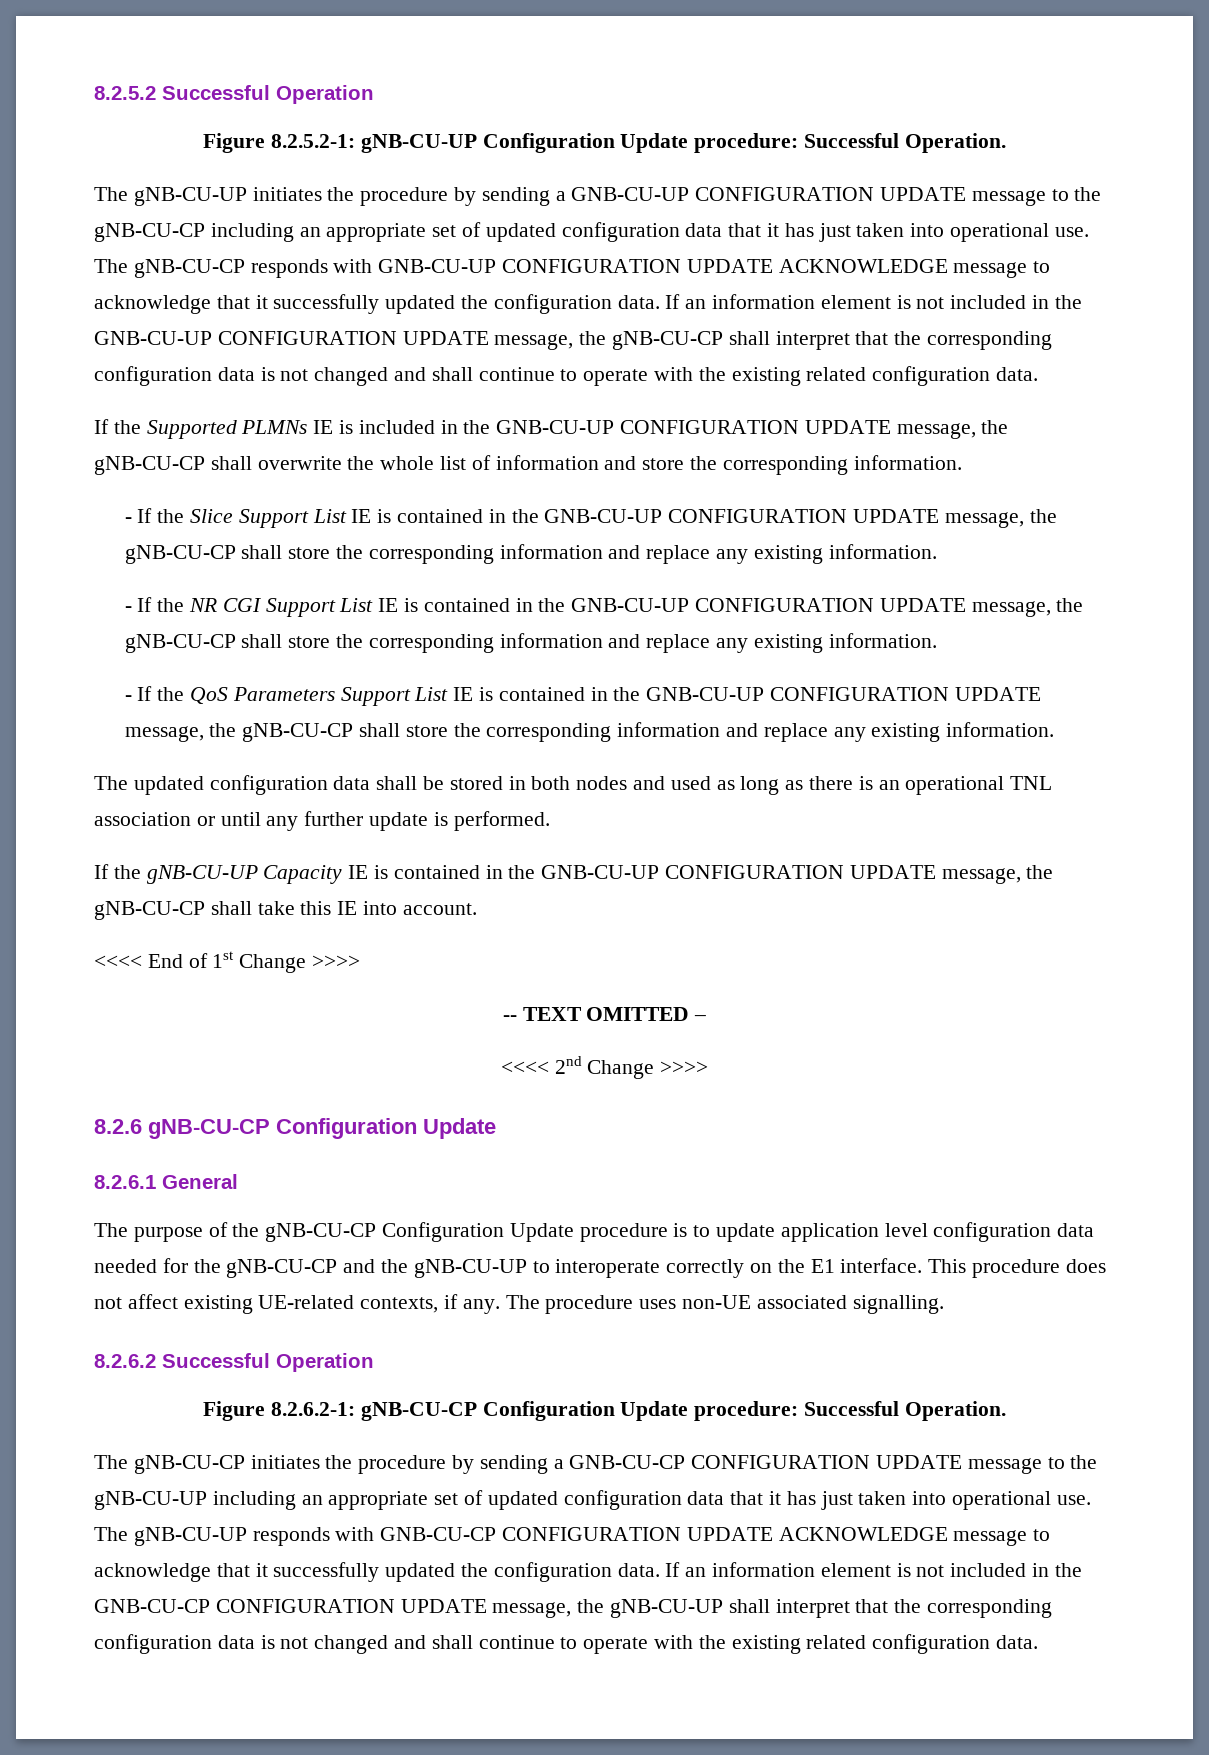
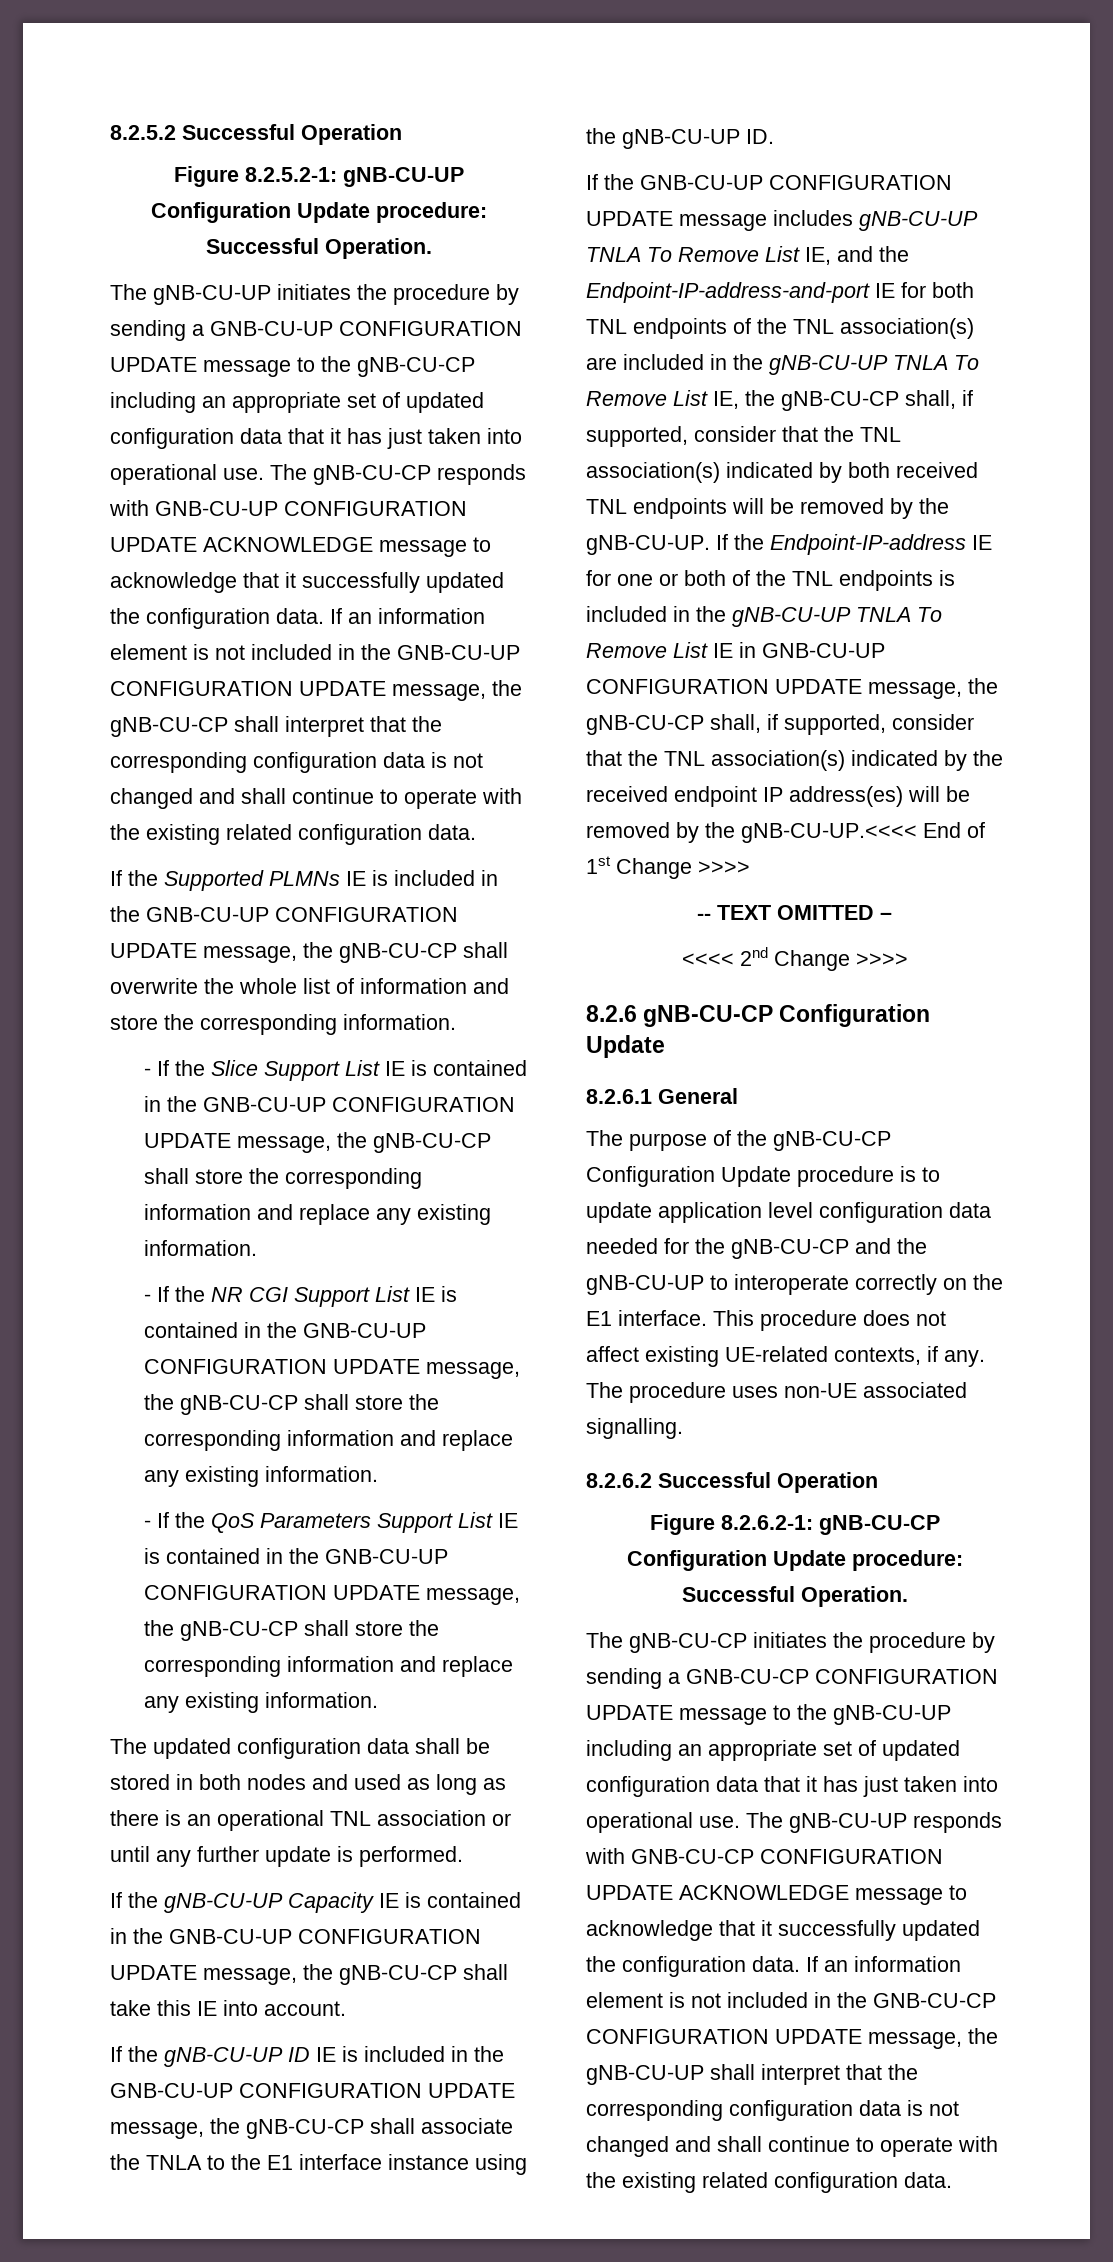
[94,955,142,968] <<<< -> [110,2046,504,2067] [110,2083,515,2098] [110,2118,513,2139] [110,2154,527,2175] [586,128,774,149] [586,174,952,190] [586,210,978,231] [586,246,909,265] [586,282,974,303] [586,318,974,339] [586,354,979,375] [586,390,973,411] [586,426,901,447] [586,462,978,483] [586,498,949,519] [586,534,992,555] [586,570,955,591] [586,606,942,627] [586,642,885,658] [586,678,998,699] [586,714,974,735] [586,750,1003,771] [586,786,970,807] [586,822,917,843] If the gNB-CU-UP ID IE is included in the GNB-CU-UP CONFIGURATION UPDATE message, the gNB-CU-CP shall associate the TNLA to the E1 interface instance using the gNB-CU-UP ID. // If the GNB-CU-UP CONFIGURATION UPDATE message includes gNB-CU-UP TNLA To Remove List IE, and the Endpoint-IP-address-and-port IE for both TNL endpoints of the TNL association(s) are included in the gNB-CU-UP TNLA To Remove List IE, the gNB-CU-CP shall, if supported, consider that the TNL association(s) indicated by both received TNL endpoints will be removed by the gNB-CU-UP. If the Endpoint-IP-address IE for one or both of the TNL endpoints is included in the gNB-CU-UP TNLA To Remove List IE in GNB-CU-UP CONFIGURATION UPDATE message, the gNB-CU-CP shall, if supported, consider that the TNL association(s) indicated by the received endpoint IP address(es) will be removed by the gNB-CU-UP.<<<<

